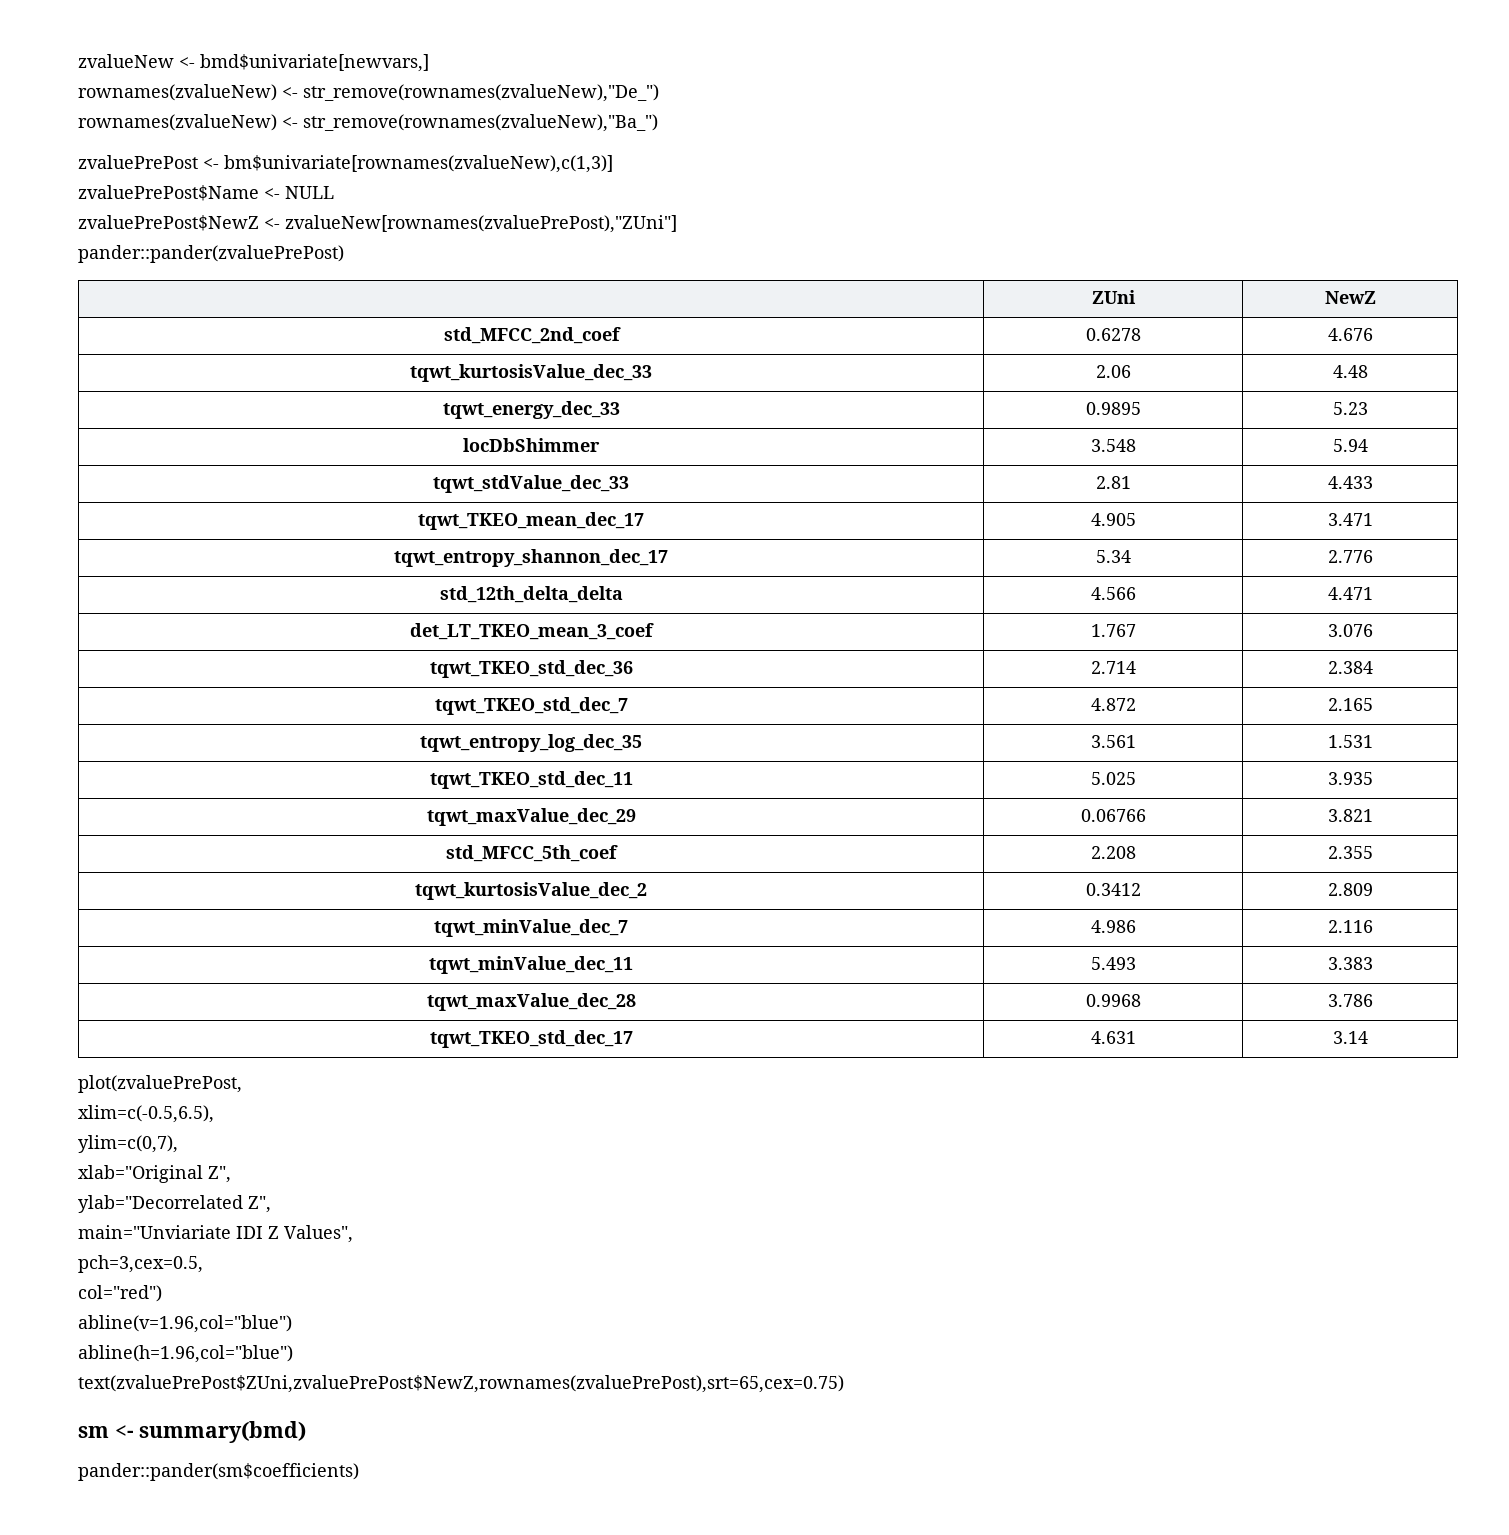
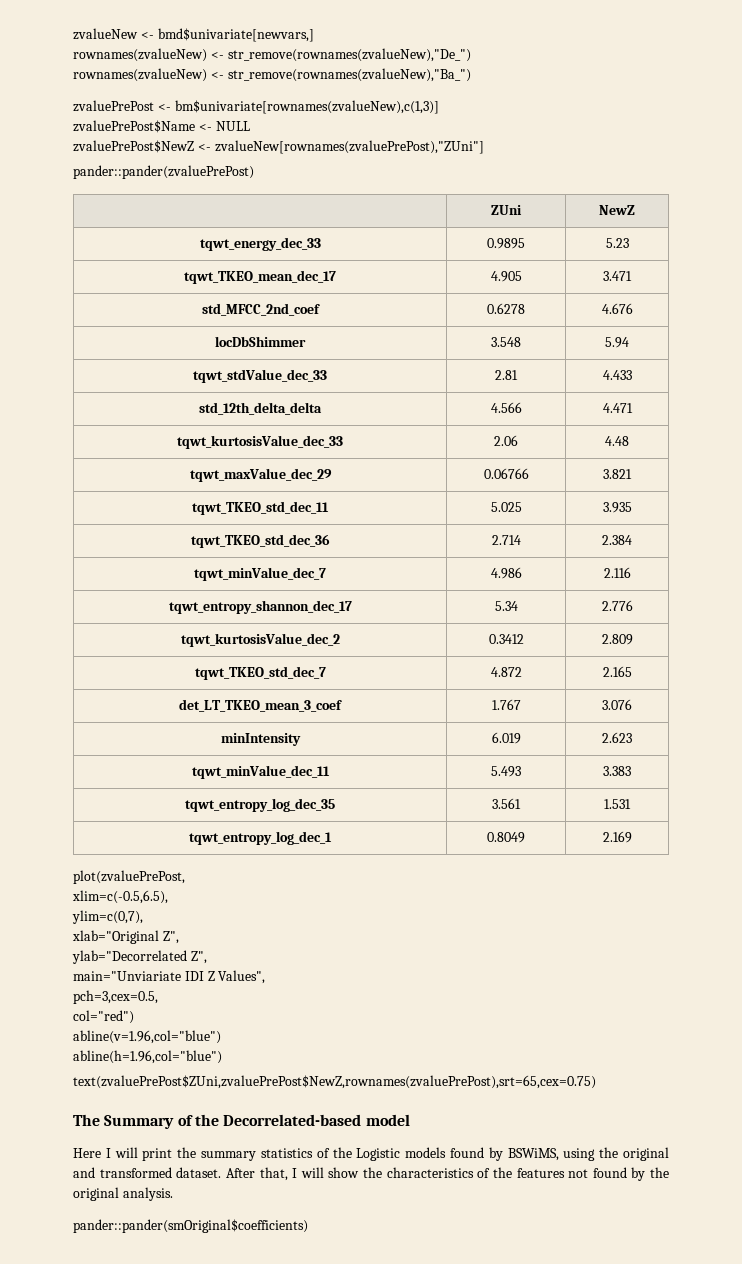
[443,327,621,344] [1085,328,1141,341] [1327,328,1373,341] [410,364,652,382] [1095,365,1131,378] [1332,365,1368,378] [442,401,620,419] [1085,402,1141,415] [1332,402,1368,415] std_MFCC_2nd_coef | 0.6278 | 4.676 // tqwt_kurtosisValue_dec_33 | 2.06 | 4.48 // tqwt_energy_dec_33 | 0.9895 | 5.23 -> [199,237,321,251] [487,238,525,249] [605,238,629,248] [184,270,336,284] [490,271,522,282] [603,271,632,281] [201,303,320,316] [487,303,525,314] [601,303,633,314] tqwt_energy_dec_33 | 0.9895 | 5.23 // tqwt_TKEO_mean_dec_17 | 4.905 | 3.471 // std_MFCC_2nd_coef | 0.6278 | 4.676
[418,512,644,530] [1090,513,1136,526] [1327,513,1373,526] [394,549,668,567] [1095,550,1131,563] [1327,550,1373,563] [439,586,623,603] [1090,587,1136,600] [1327,587,1373,600] [410,623,654,640] [1090,624,1136,637] [1327,624,1373,637] [429,660,633,678] [1090,661,1136,674] [1327,661,1373,674] [434,697,628,715] [1090,698,1136,711] [1327,698,1373,711] [420,734,642,752] [1090,735,1136,748] [1327,735,1373,748] [429,771,633,789] [1090,772,1136,785] [1327,772,1373,785] [426,808,636,826] [1080,809,1146,822] [1327,809,1373,822] [446,845,618,862] [1090,846,1136,859] [1327,846,1373,859] [415,882,647,900] [1085,883,1141,896] [1327,883,1373,896] [434,919,628,937] [1090,920,1136,933] [1327,920,1373,933] [429,956,633,974] [1090,957,1136,970] [1327,957,1373,970] [426,993,636,1011] [1085,994,1141,1007] [1327,994,1373,1007] [429,1030,633,1048] [1090,1031,1136,1044] [1332,1031,1368,1044] tqwt_TKEO_mean_dec_17 | 4.905 | 3.471 // tqwt_entropy_shannon_dec_17 | 5.34 | 2.776 // std_12th_delta_delta | 4.566 | 4.471 // det_LT_TKEO_mean_3_coef | 1.767 | 3.076 // tqwt_TKEO_std_dec_36 | 2.714 | 2.384 // tqwt_TKEO_std_dec_7 | 4.872 | 2.165 // tqwt_entropy_log_dec_35 | 3.561 | 1.531 // tqwt_TKEO_std_dec_11 | 5.025 | 3.935 // tqwt_maxValue_dec_29 | 0.06766 | 3.821 // std_MFCC_5th_coef | 2.208 | 2.355 // tqwt_kurtosisValue_dec_2 | 0.3412 | 2.809 // tqwt_minValue_dec_7 | 4.986 | 2.116 // tqwt_minValue_dec_11 | 5.493 | 3.383 // tqwt_maxValue_dec_28 | 0.9968 | 3.786 // tqwt_TKEO_std_dec_17 | 4.631 | 3.14 -> [199,402,322,415] [490,402,522,413] [602,403,633,413] [177,435,343,449] [494,435,518,446] [605,436,629,446] [189,468,332,482] [483,468,529,479] [603,469,632,479] [192,501,329,515] [490,502,522,512] [602,502,632,513] [190,534,330,548] [491,535,521,545] [602,535,632,545] [194,567,326,581] [490,567,522,579] [603,567,631,578] [168,600,352,614] [494,601,518,611] [601,600,633,611] [180,633,340,647] [488,634,524,644] [601,634,633,645] [194,666,326,680] [490,667,522,677] [602,666,632,677] [179,699,342,712] [491,699,521,710] [602,699,632,710] [220,733,301,746] [491,732,521,744] [602,732,632,743] [191,765,330,779] [491,766,521,777] [603,766,631,776] [185,798,335,812] [492,798,521,809] [604,799,631,809] [189,831,332,845] [487,832,525,843] [602,831,632,843] std_12th_delta_delta | 4.566 | 4.471 // tqwt_kurtosisValue_dec_33 | 2.06 | 4.48 // tqwt_maxValue_dec_29 | 0.06766 | 3.821 // tqwt_TKEO_std_dec_11 | 5.025 | 3.935 // tqwt_TKEO_std_dec_36 | 2.714 | 2.384 // tqwt_minValue_dec_7 | 4.986 | 2.116 // tqwt_entropy_shannon_dec_17 | 5.34 | 2.776 // tqwt_kurtosisValue_dec_2 | 0.3412 | 2.809 // tqwt_TKEO_std_dec_7 | 4.872 | 2.165 // det_LT_TKEO_mean_3_coef | 1.767 | 3.076 // minIntensity | 6.019 | 2.623 // tqwt_minValue_dec_11 | 5.493 | 3.383 // tqwt_entropy_log_dec_35 | 3.561 | 1.531 // tqwt_entropy_log_dec_1 | 0.8049 | 2.169
[78,1421,307,1443] [78,1463,359,1481] sm <- summary(bmd) // pander::pander(sm$coefficients) -> [73,1114,410,1129] [73,1147,669,1161] [73,1167,669,1181] [73,1187,173,1201] [73,1219,308,1233] The Summary of the Decorrelated-based model // Here I will print the summary statistics of the Logistic models found by BSWiMS, using the original and transformed dataset. After that, I will show the characteristics of the features not found by the original analysis. // pander::pander(smOriginal$coefficients)

